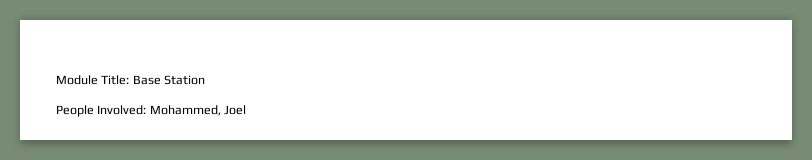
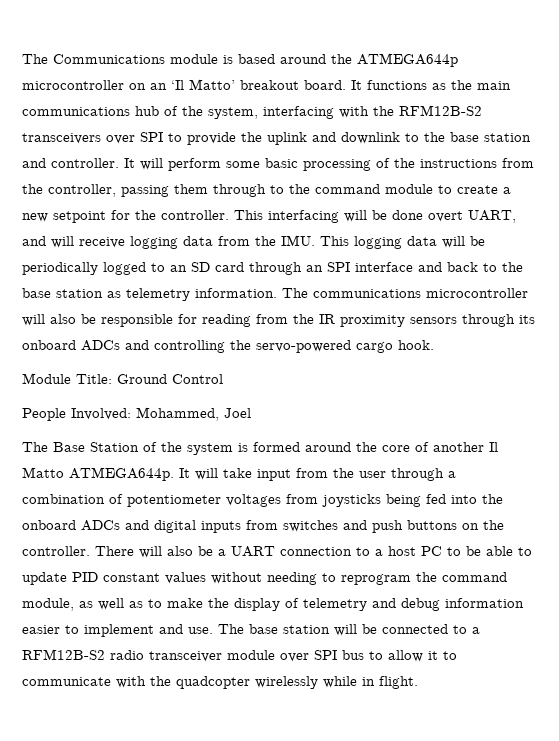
[56,75,206,85] [56,105,247,117] Module Title: Base Station // People Involved: Mohammed, Joel -> [22,53,458,67] [22,79,511,90] [22,105,482,119] [22,132,531,145] [22,158,534,171] [22,184,511,197] [22,210,516,223] [22,235,485,249] [22,262,523,275] [22,288,528,301] [22,314,535,327] [22,340,434,353] [22,373,223,384] [22,407,251,421] [22,442,498,455] [22,467,456,481] [22,494,503,507] [22,520,504,533] [22,546,532,558] [22,572,507,585] [22,598,524,611] [22,624,480,637] [22,649,457,662] [22,676,418,689] The Communications module is based around the ATMEGA644p microcontroller on an ‘Il Matto’ breakout board. It functions as the main communications hub of the system, interfacing with the RFM12B-S2 transceivers over SPI to provide the uplink and downlink to the base station and controller. It will perform some basic processing of the instructions from the controller, passing them through to the command module to create a new setpoint for the controller. This interfacing will be done overt UART, and will receive logging data from the IMU. This logging data will be periodically logged to an SD card through an SPI interface and back to the base station as telemetry information. The communications microcontroller will also be responsible for reading from the IR proximity sensors through its onboard ADCs and controlling the servo-powered cargo hook. // Module Title: Ground Control // People Involved: Mohammed, Joel // The Base Station of the system is formed around the core of another Il Matto ATMEGA644p. It will take input from the user through a combination of potentiometer voltages from joysticks being fed into the onboard ADCs and digital inputs from switches and push buttons on the controller. There will also be a UART connection to a host PC to be able to update PID constant values without needing to reprogram the command module, as well as to make the display of telemetry and debug information easier to implement and use. The base station will be connected to a RFM12B-S2 radio transceiver module over SPI bus to allow it to communicate with the quadcopter wirelessly while in flight.

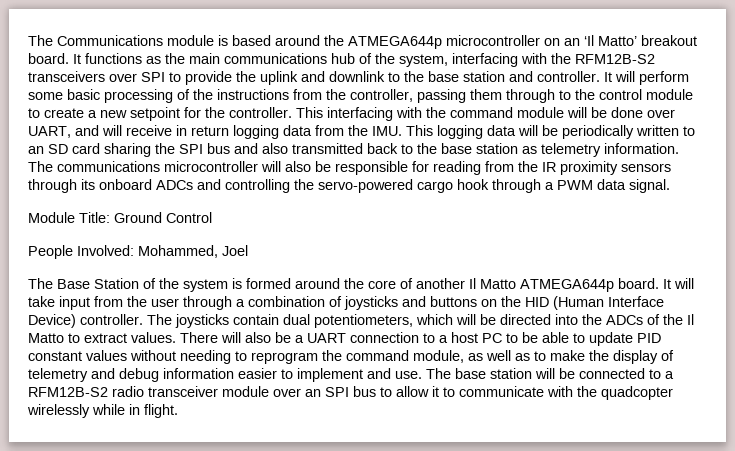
[315,184,380,194] command -> [599,89,642,100] control
(339, 216) none -> [396,107,564,118] with the command module
[428,211,463,222] overt -> [647,109,675,118] over
(125, 242) none -> [176,125,229,136] in return
[103,262,146,275] logged -> [636,125,679,136] written
[249,262,442,275] through an SPI interface and -> [104,143,363,157] sharing the SPI bus and also transmitted
[398,340,434,350] hook. -> [457,179,670,193] hook through a PWM data signal.
[69,467,174,481] ATMEGA644p. -> [520,278,659,292] ATMEGA644p board.
[127,494,503,507] [22,520,504,533] [22,546,90,556] potentiometer voltages from joysticks being fed into the onboard ADCs and digital inputs from switches and push buttons on the controller. -> [344,296,664,310] [28,314,694,328] [28,332,176,343] joysticks and buttons on the HID (Human Interface Device) controller. The joysticks contain dual potentiometers, which will be directed into the ADCs of the Il Matto to extract values.
(309, 657) none -> [305,389,321,397] an

